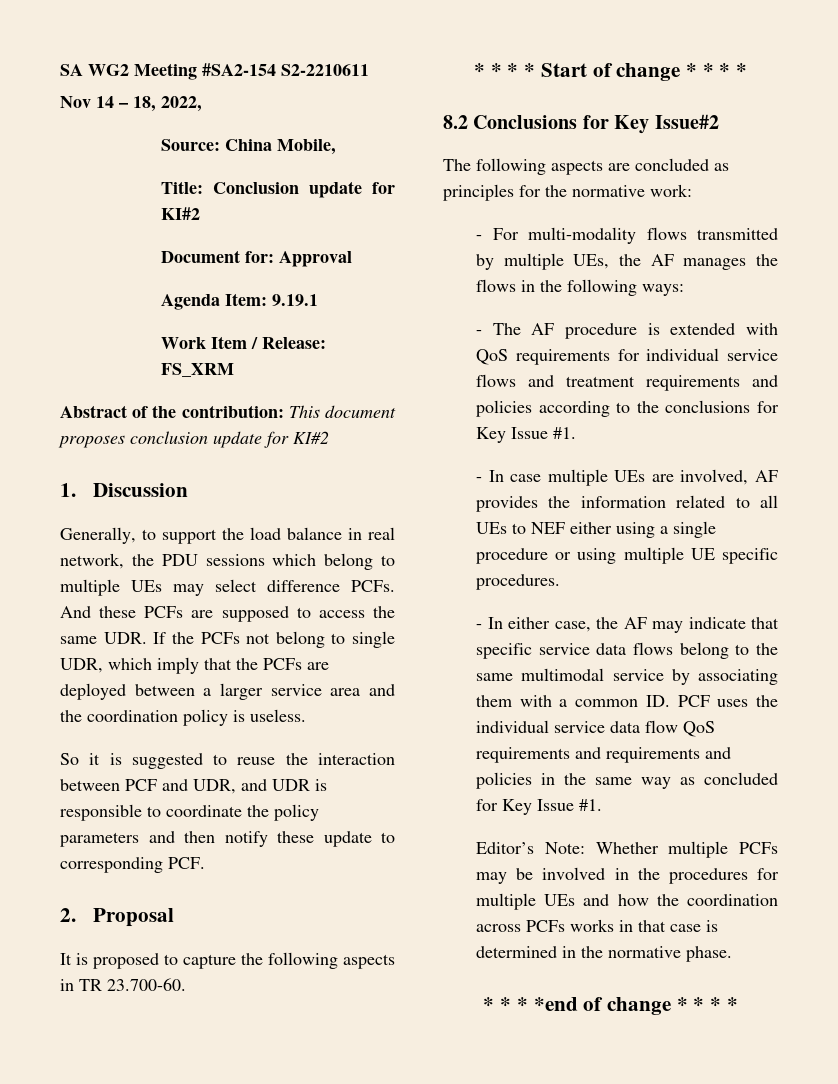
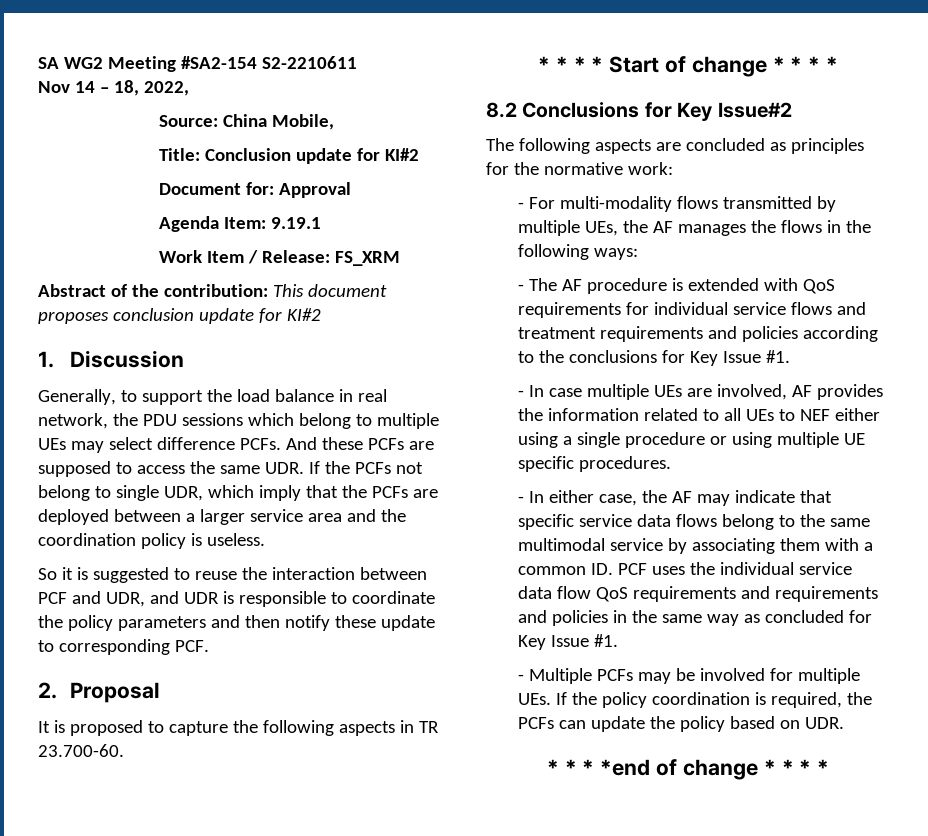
[476,841,778,858] [476,867,779,884] [476,893,778,910] [476,919,719,932] [476,946,733,962] Editor’s Note: Whether multiple PCFs may be involved in the procedures for multiple UEs and how the coordination across PCFs works in that case is determined in the normative phase. -> [518,668,861,684] [518,692,873,708] [518,716,845,732] - Multiple PCFs may be involved for multiple UEs. If the policy coordination is required, the PCFs can update the policy based on UDR.

